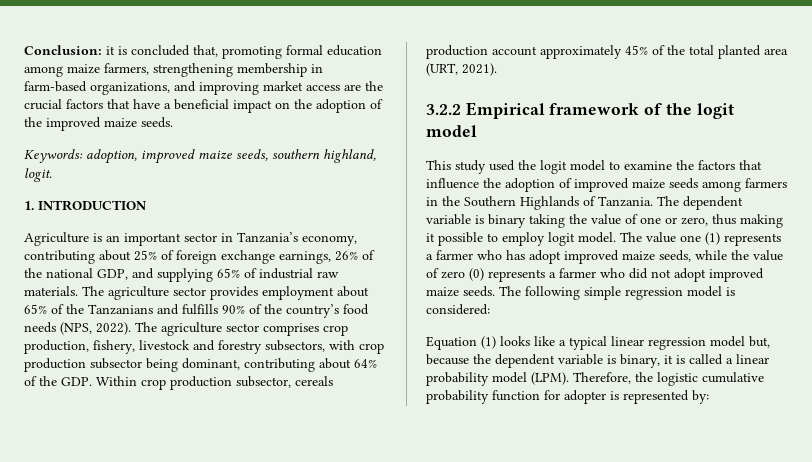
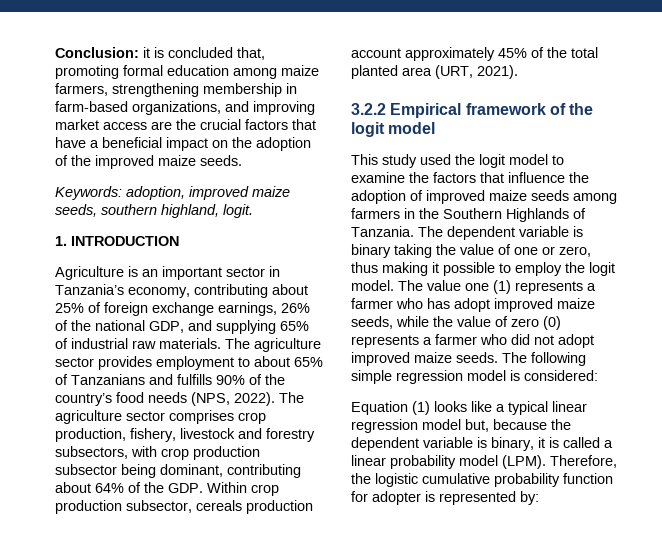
(334, 293) none -> [238,357,250,367] to
[66,304,84,314] the -> (68, 379) none
(545, 239) none -> [565,262,585,273] the

